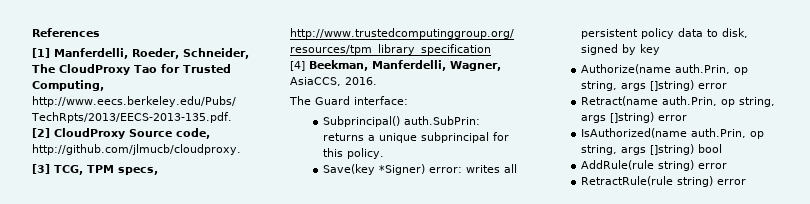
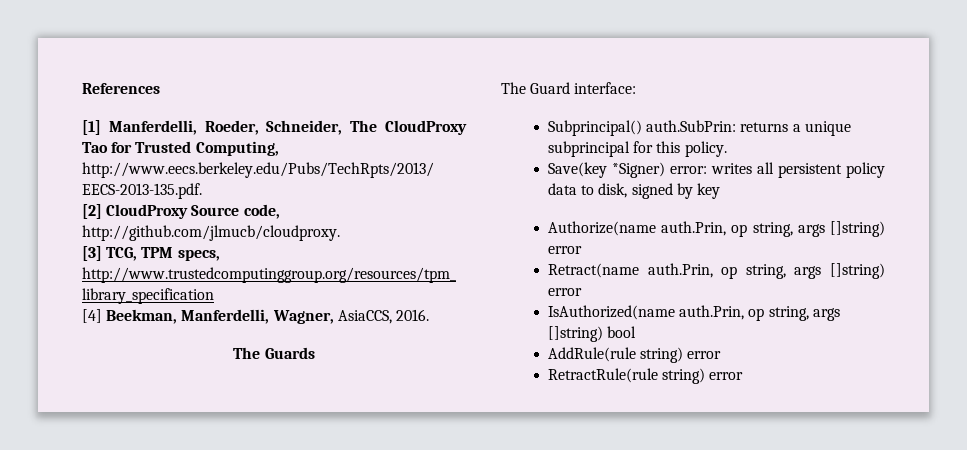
(377, 81) none -> [233,347,315,359] // The Guards

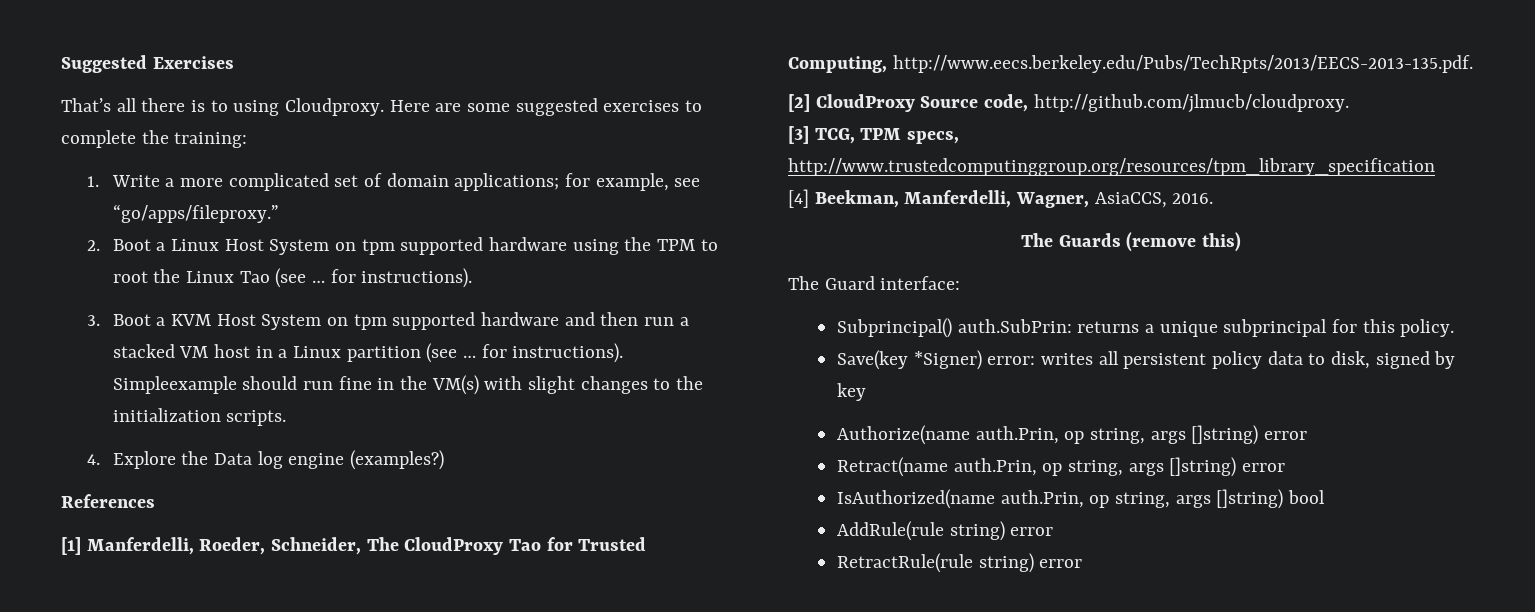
(82, 88) none -> [61,55,234,73] [61,98,703,116] [61,130,248,148] [86,173,701,191] [112,204,279,223] [86,237,718,255] [112,268,473,288] [86,312,689,330] [112,343,624,363] [112,375,704,395] [112,408,287,426] [86,450,444,470] Suggested Exercises // That’s all there is to using Cloudproxy. Here are some suggested exercises to complete the training: // 1. Write a more complicated set of domain applications; for example, see “go/apps/fileproxy.” // 2. Boot a Linux Host System on tpm supported hardware using the TPM to root the Linux Tao (see … for instructions). // 3. Boot a KVM Host System on tpm supported hardware and then run a stacked VM host in a Linux partition (see … for instructions). Simpleexample should run fine in the VM(s) with slight changes to the initialization scripts. // 4. Explore the Data log engine (examples?) //
(315, 353) none -> [1126,232,1242,252] (remove this)

